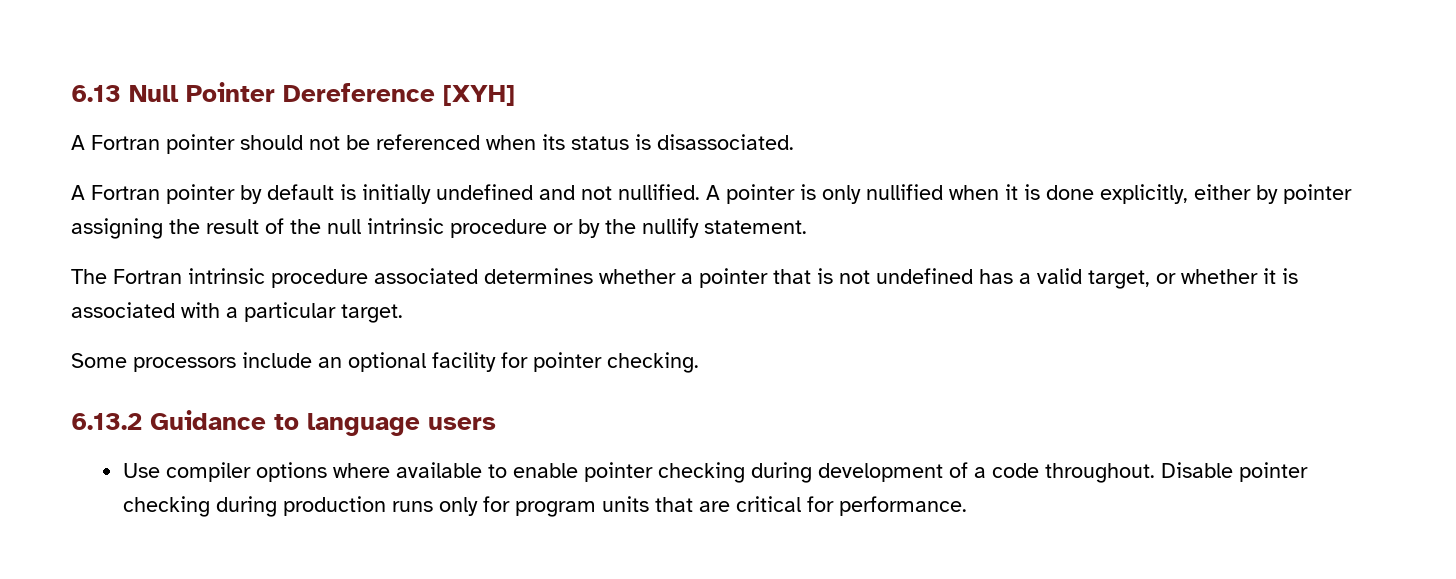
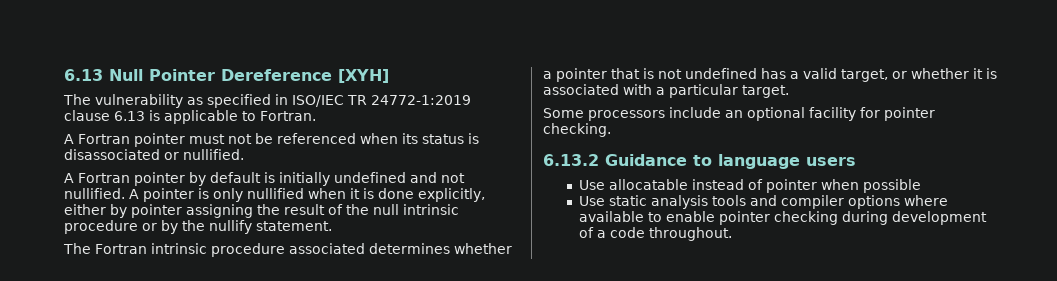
[71,134,303,154] // A Fortran pointer should -> [63,94,471,108] [64,110,316,124] [64,133,225,147] // The vulnerability as specified in ISO/IEC TR 24772-1:2019 clause 6.13 is applicable to Fortran. // A Fortran pointer must
[657,134,794,150] disassociated. -> [64,149,244,160] disassociated or nullified.
(160, 470) none -> [609,179,922,193] [579,195,778,209] allocatable instead of pointer when possible // Use static analysis tools and
[1160,462,1308,482] [122,496,967,517] Disable pointer checking during production runs only for program units that are critical for performance. -> (733, 234) none

